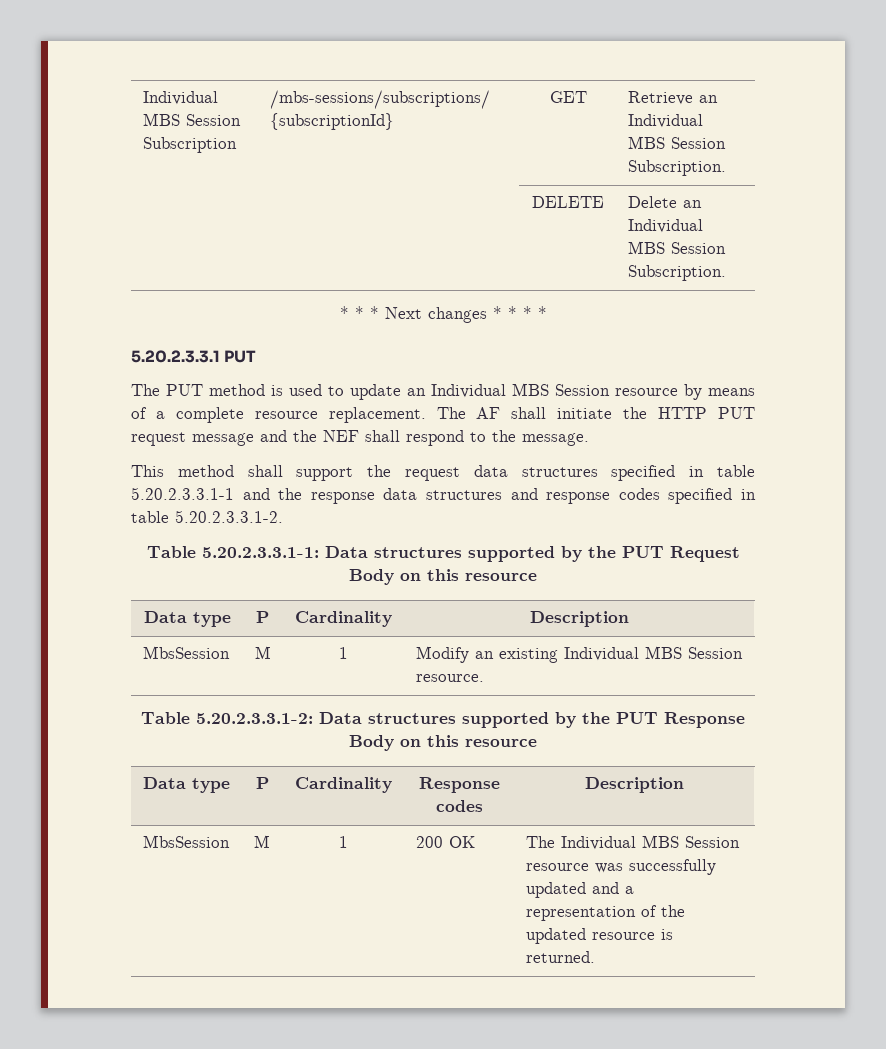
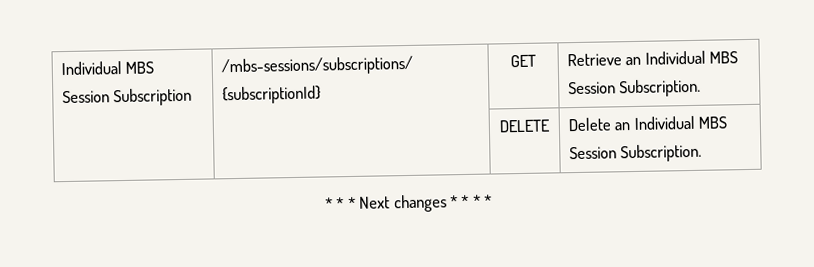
[131,350,257,363] [131,383,755,400] [131,407,755,423] [131,430,589,446] [131,465,755,481] [131,487,757,504] [131,510,283,523] [146,546,740,562] [349,569,537,585] [143,611,231,627] [256,611,269,623] [295,611,392,627] [530,611,629,627] [142,646,230,659] [254,646,271,659] [339,647,348,659] [415,646,743,663] [415,674,484,682] [141,712,745,728] [349,735,537,751] [143,777,230,793] [255,777,269,789] [295,777,392,793] [419,777,500,793] [436,800,483,812] [585,777,684,793] [142,835,230,848] [254,835,270,848] [339,836,348,848] [415,836,475,848] [525,835,740,850] [525,859,716,875] [525,882,634,898] [525,905,685,921] [525,928,673,944] [525,951,595,963] // 5.20.2.3.3.1 PUT // The PUT method is used to update an Individual MBS Session resource by means of a complete resource replacement. The AF shall initiate the HTTP PUT request message and the NEF shall respond to the message. // This method shall support the request data structures specified in table 5.20.2.3.3.1-1 and the response data structures and response codes specified in table 5.20.2.3.3.1-2. // Table 5.20.2.3.3.1-1: Data structures supported by the PUT Request Body on this resource // Data type | P | Cardinality | Description // MbsSession | M | 1 | Modify an existing Individual MBS Session resource. // Table 5.20.2.3.3.1-2: Data structures supported by the PUT Response Body on this resource // Data type | P | Cardinality | Response codes | Description // MbsSession | M | 1 | 200 OK | The Individual MBS Session resource was successfully updated and a representation of the updated resource is returned. -> (493, 200) none

